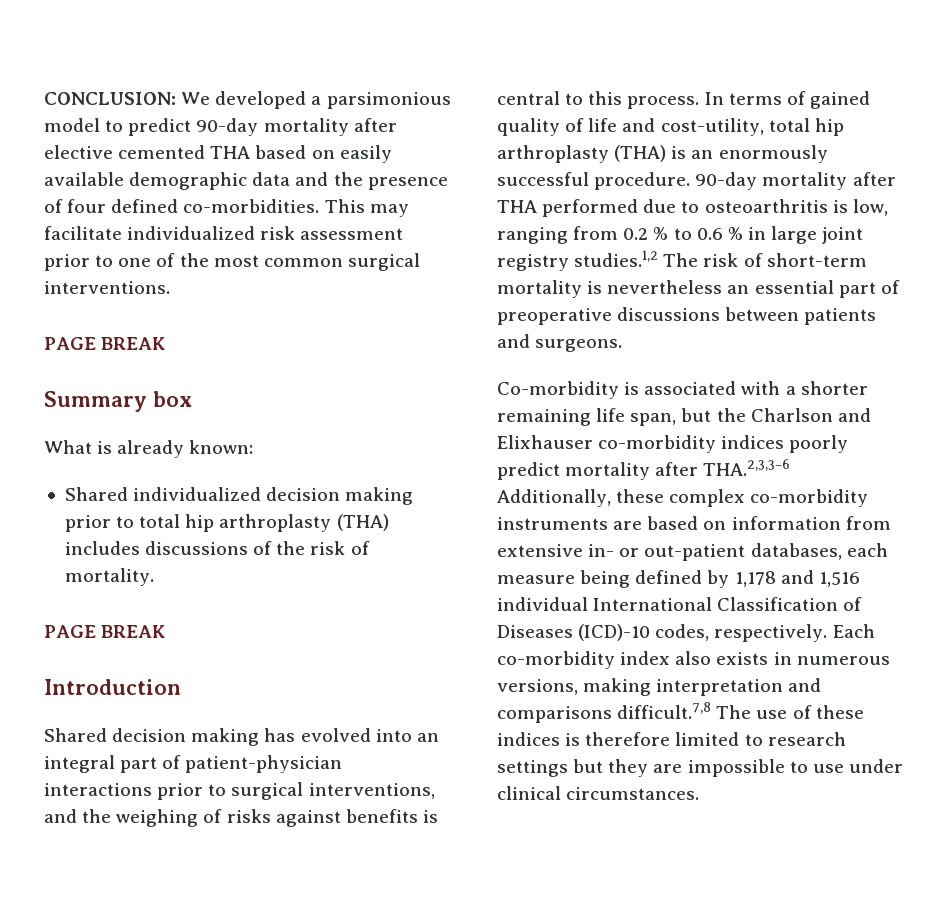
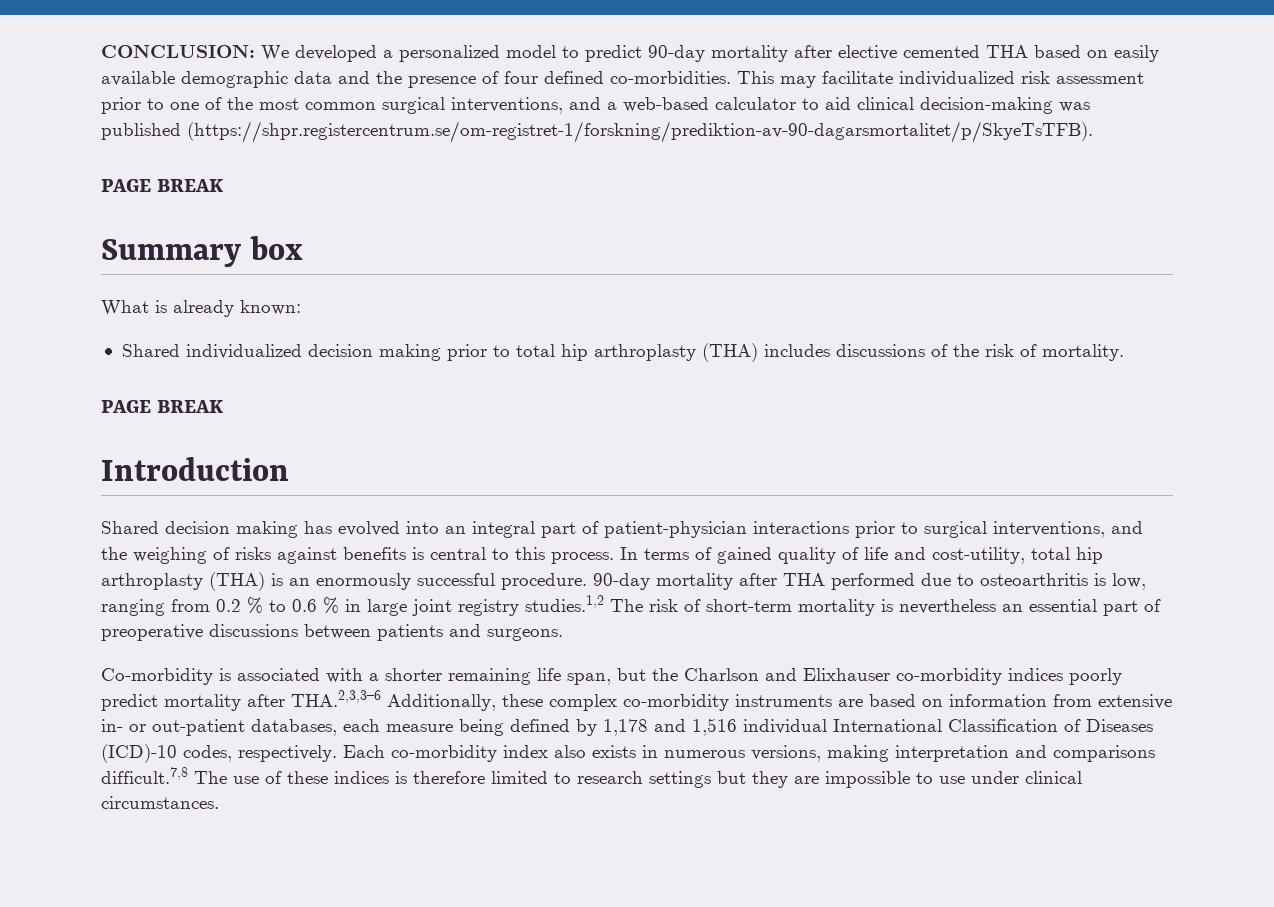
[326,92,451,109] parsimonious -> [399,45,500,62] personalized
[44,281,170,294] interventions. -> [451,97,1090,114] [101,121,1093,143] interventions, and a web-based calculator to aid clinical decision-making was published (https://shpr.registercentrum.se/om-registret-1/forskning/prediktion-av-90-dagarsmortalitet/p/SkyeTsTFB).

